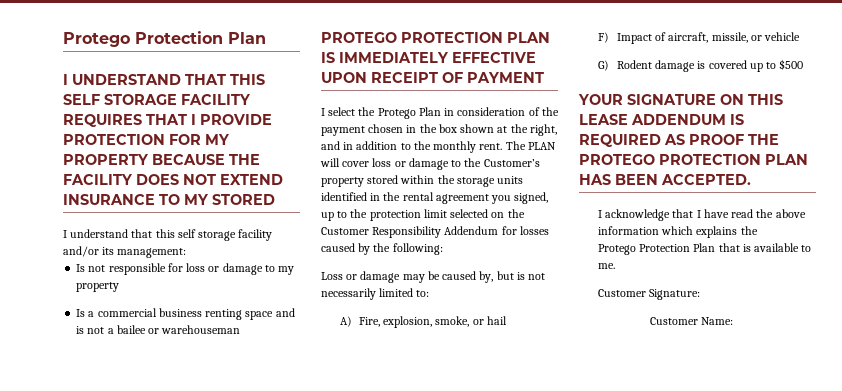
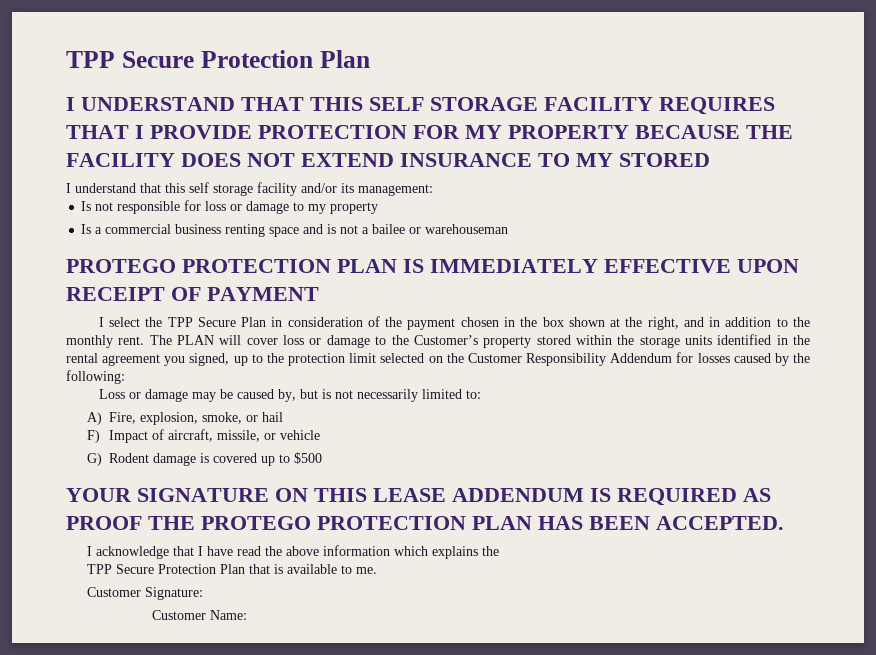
[63,32,130,47] Protego -> [66,51,194,68] TPP Secure
[377,108,416,119] Protego -> [167,317,236,327] TPP Secure
[597,244,636,255] Protego -> [87,564,155,574] TPP Secure

